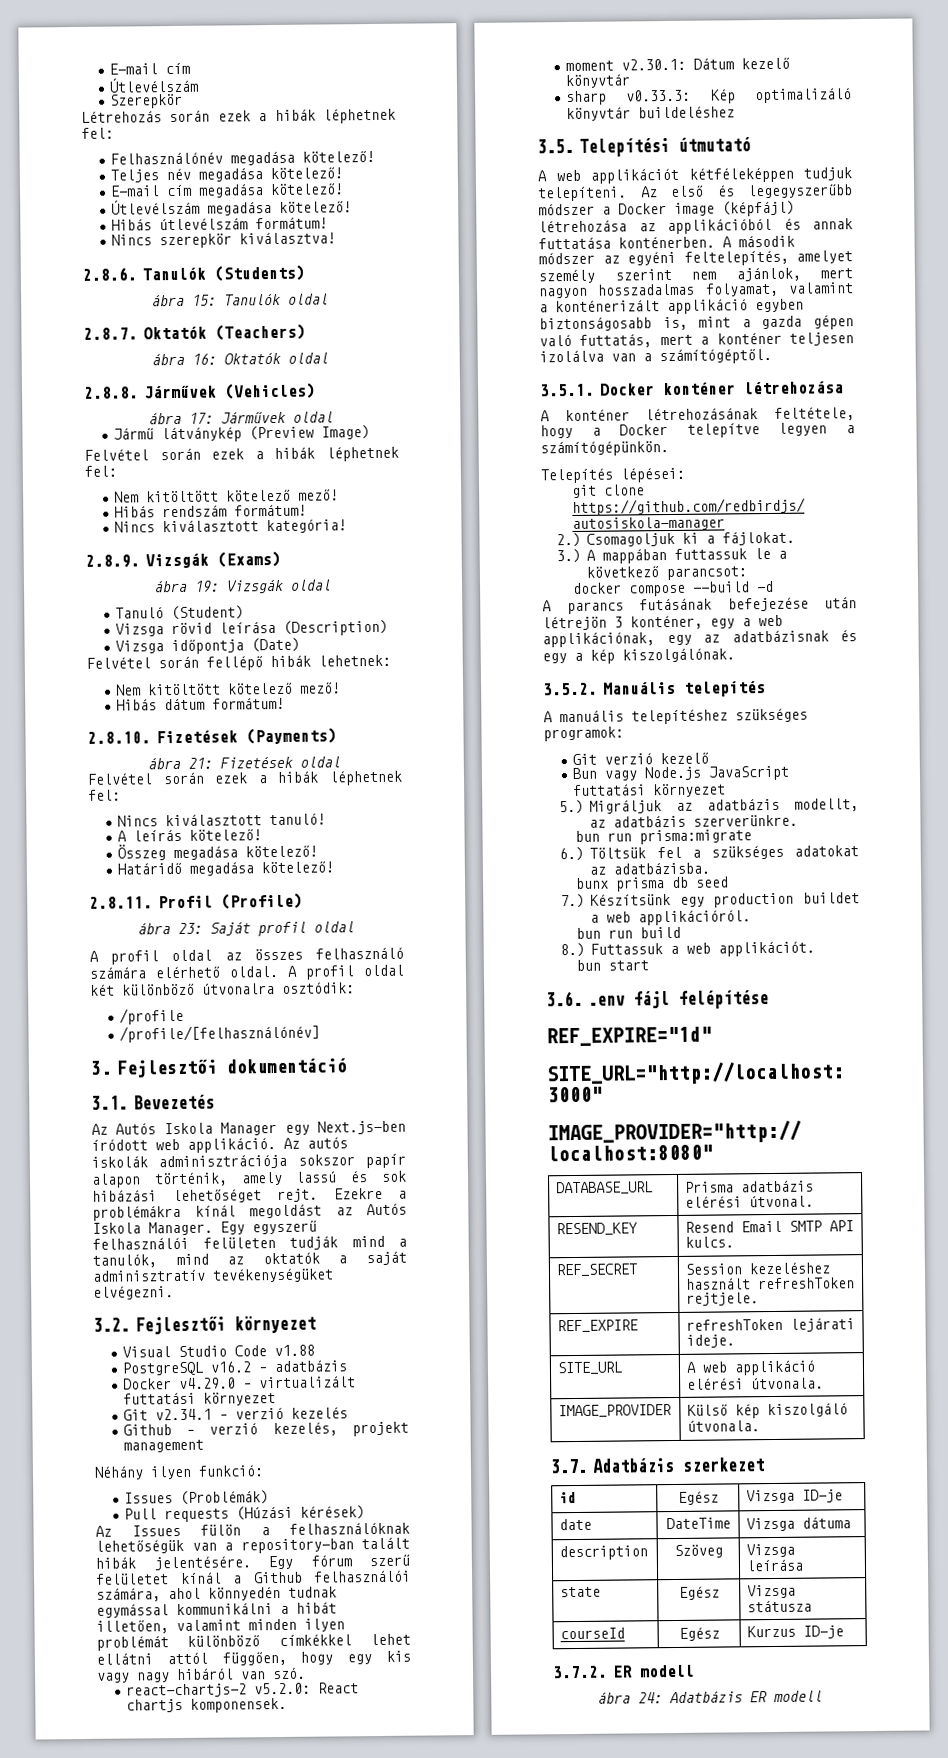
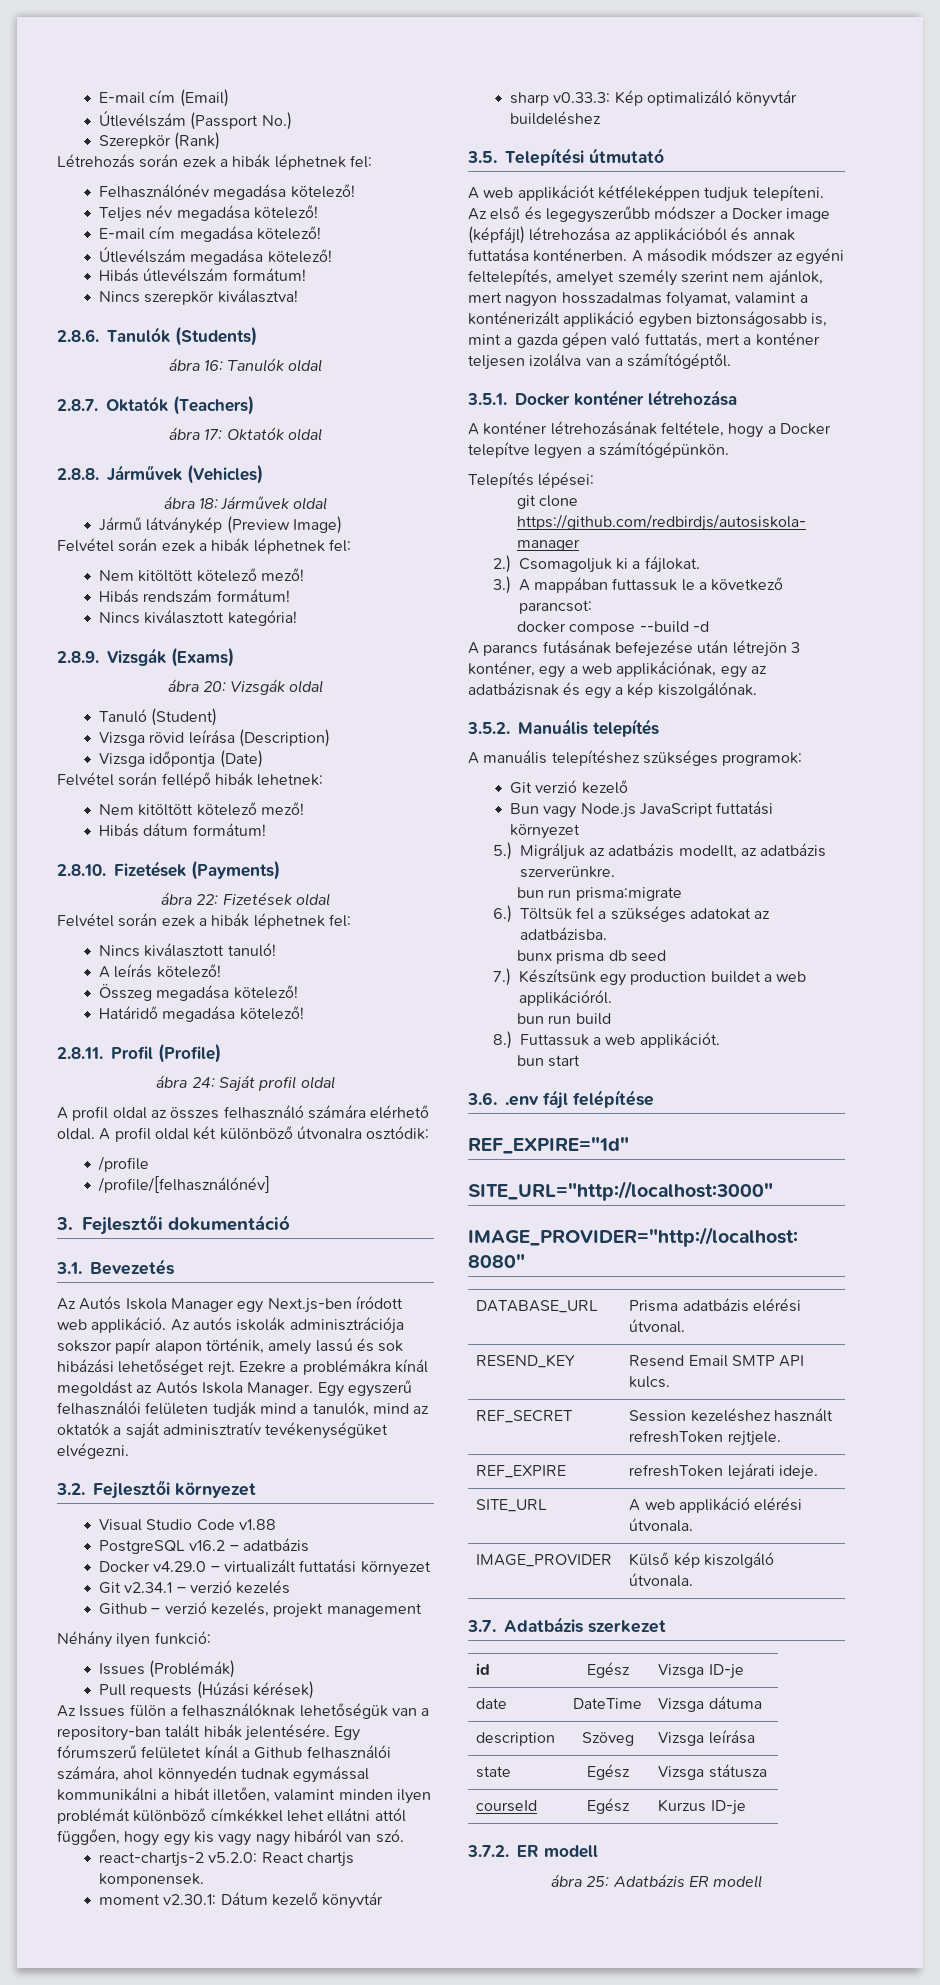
[108,62,190,75] [108,77,199,93] E-mail cím // Útlevélszám -> [99,89,229,107] [99,110,292,130] E-mail cím (Email) // Útlevélszám (Passport No.)
(183, 101) none -> [174,132,221,150] (Rank)
[192,294,217,306] 15: -> [204,360,224,371] 16:
[192,352,217,365] 16: -> [204,429,223,440] 17:
[189,412,214,424] 17: -> [198,498,218,509] 18:
[194,580,220,593] 19: -> [202,681,226,692] 20:
[188,757,213,769] 21: -> [196,894,219,905] 22:
[178,922,203,934] 23: -> [191,1077,215,1088] 24:
[310,1554,410,1567] fórum szerű -> [57,1745,137,1759] fórumszerű
[638,1692,663,1704] 24: -> [586,1876,610,1887] 25:

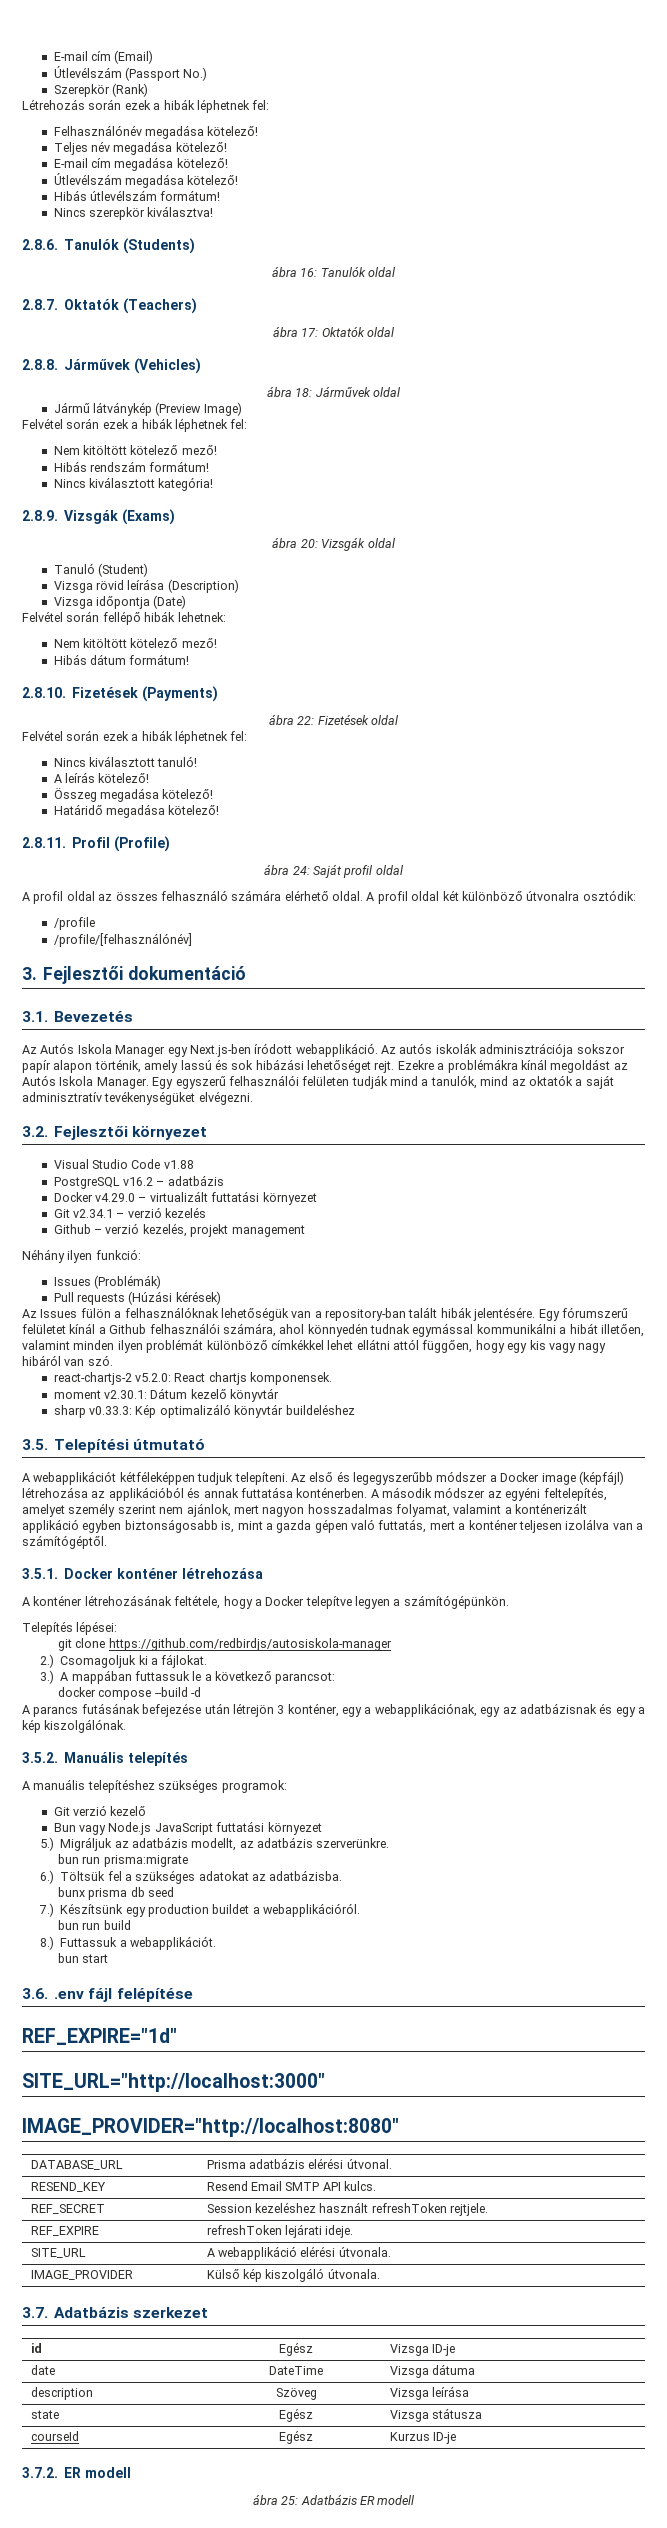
[57,1317,167,1333] web applikáció. -> [295,1043,378,1057] webapplikáció.
[483,185,595,201] web applikációt -> [33,1471,117,1485] webapplikációt
[581,661,717,677] web applikációnak, -> [374,1703,477,1717] webapplikációnak,
[776,971,807,982] [518,990,612,1006] web applikációról. -> [263,1903,361,1917] webapplikációról.
[605,1032,720,1048] web applikációt. -> [129,1936,216,1950] webapplikációt.
[644,1497,750,1513] web applikáció -> [218,2246,298,2260] webapplikáció

